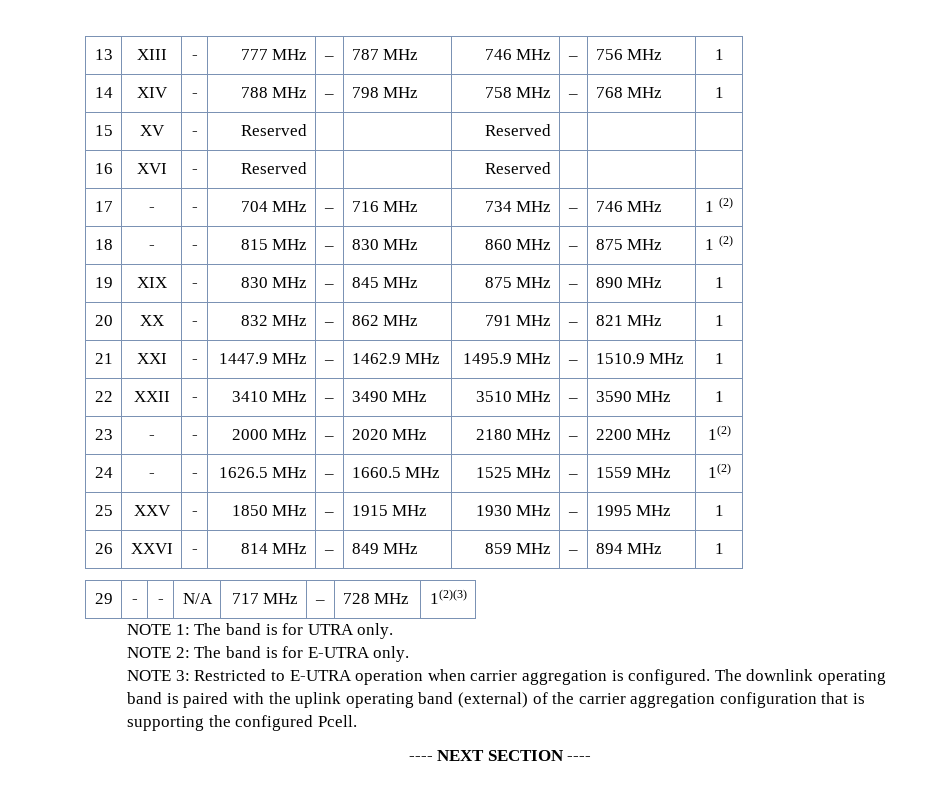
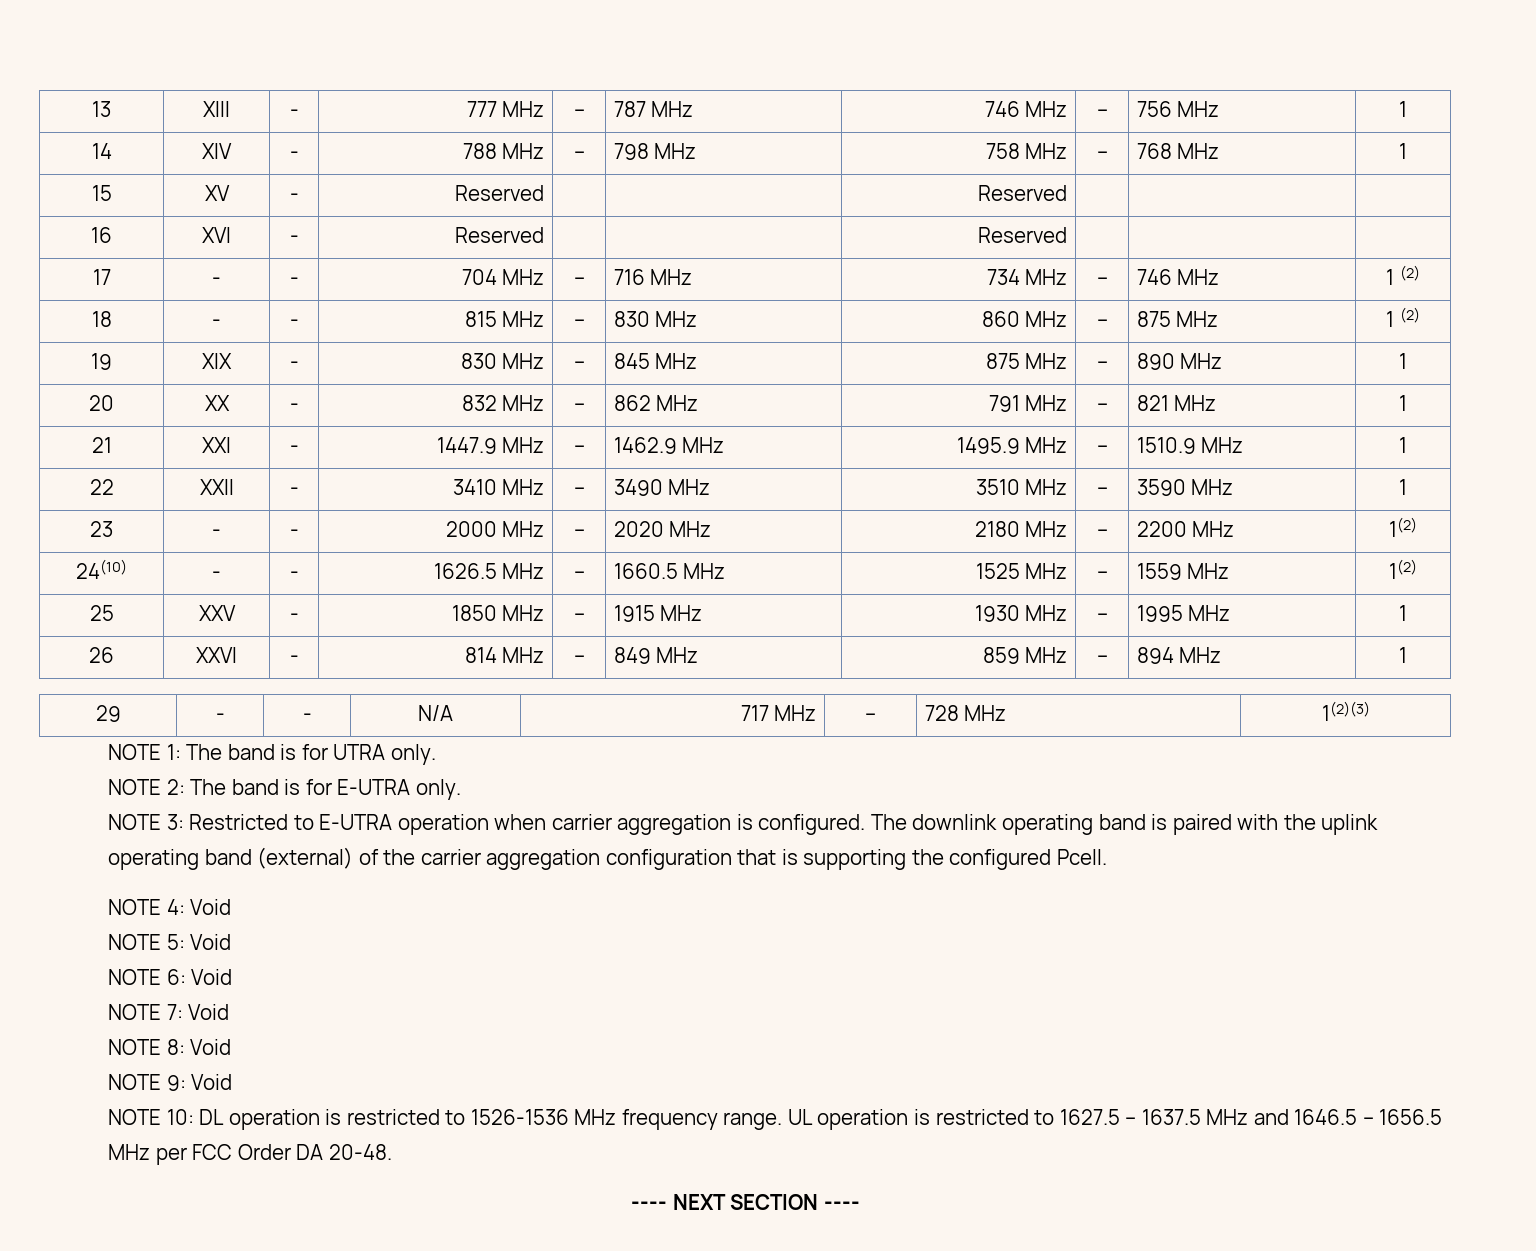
[94,467,113,478] 24 -> [76,559,127,579] 24(10)
(357, 721) none -> [108,899,232,915] [108,934,232,950] [108,969,233,985] [108,1004,230,1020] [108,1039,232,1055] [108,1074,233,1091] [108,1109,1443,1130] [108,1144,392,1165] // NOTE 4: Void // NOTE 5: Void // NOTE 6: Void // NOTE 7: Void // NOTE 8: Void // NOTE 9: Void // NOTE 10: DL operation is restricted to 1526-1536 MHz frequency range. UL operation is restricted to 1627.5 – 1637.5 MHz and 1646.5 – 1656.5 MHz per FCC Order DA 20-48.

